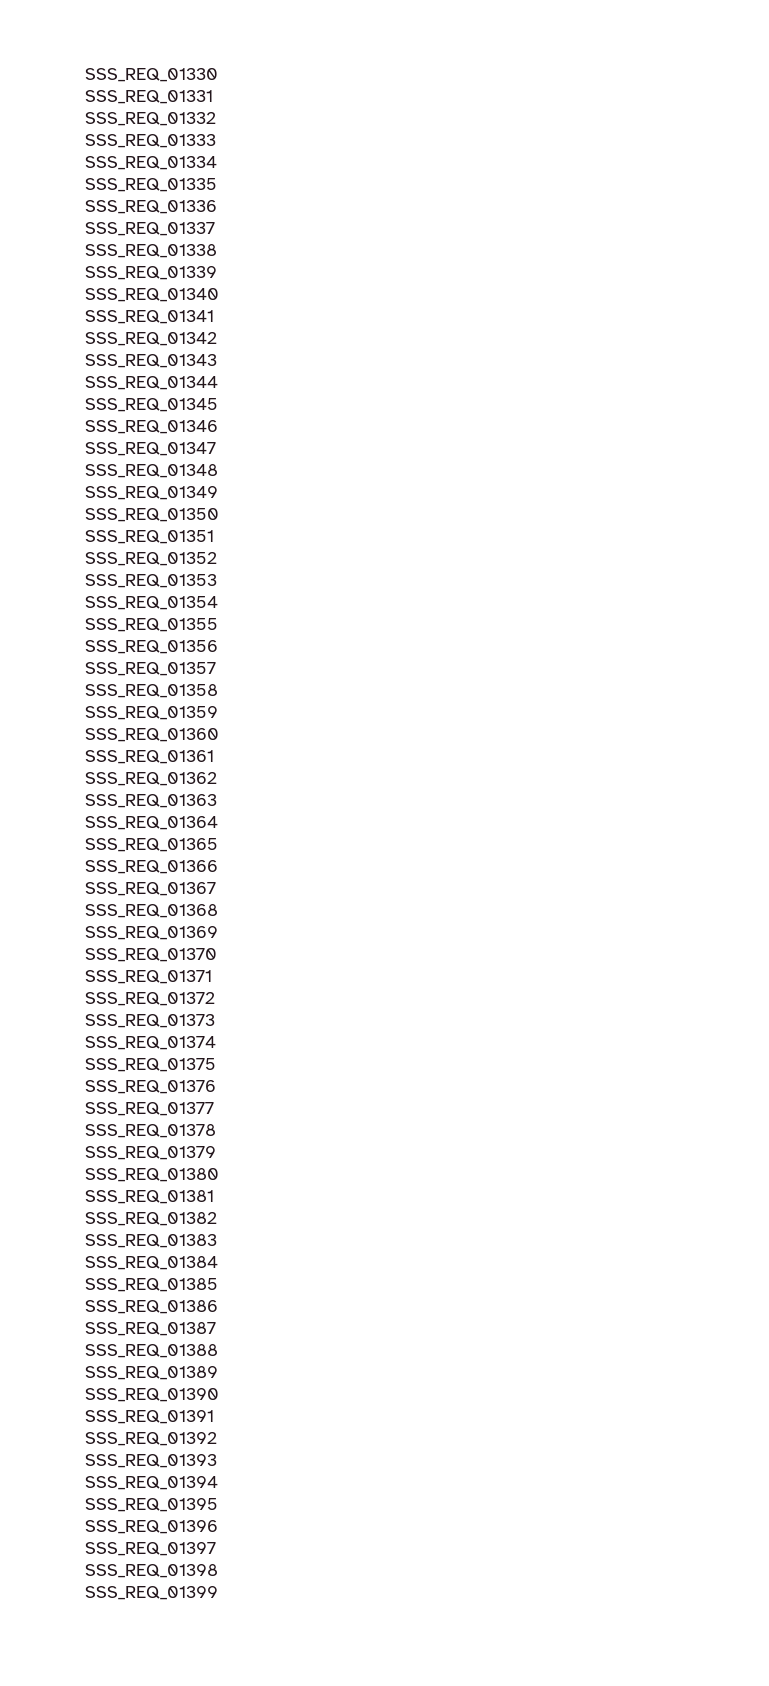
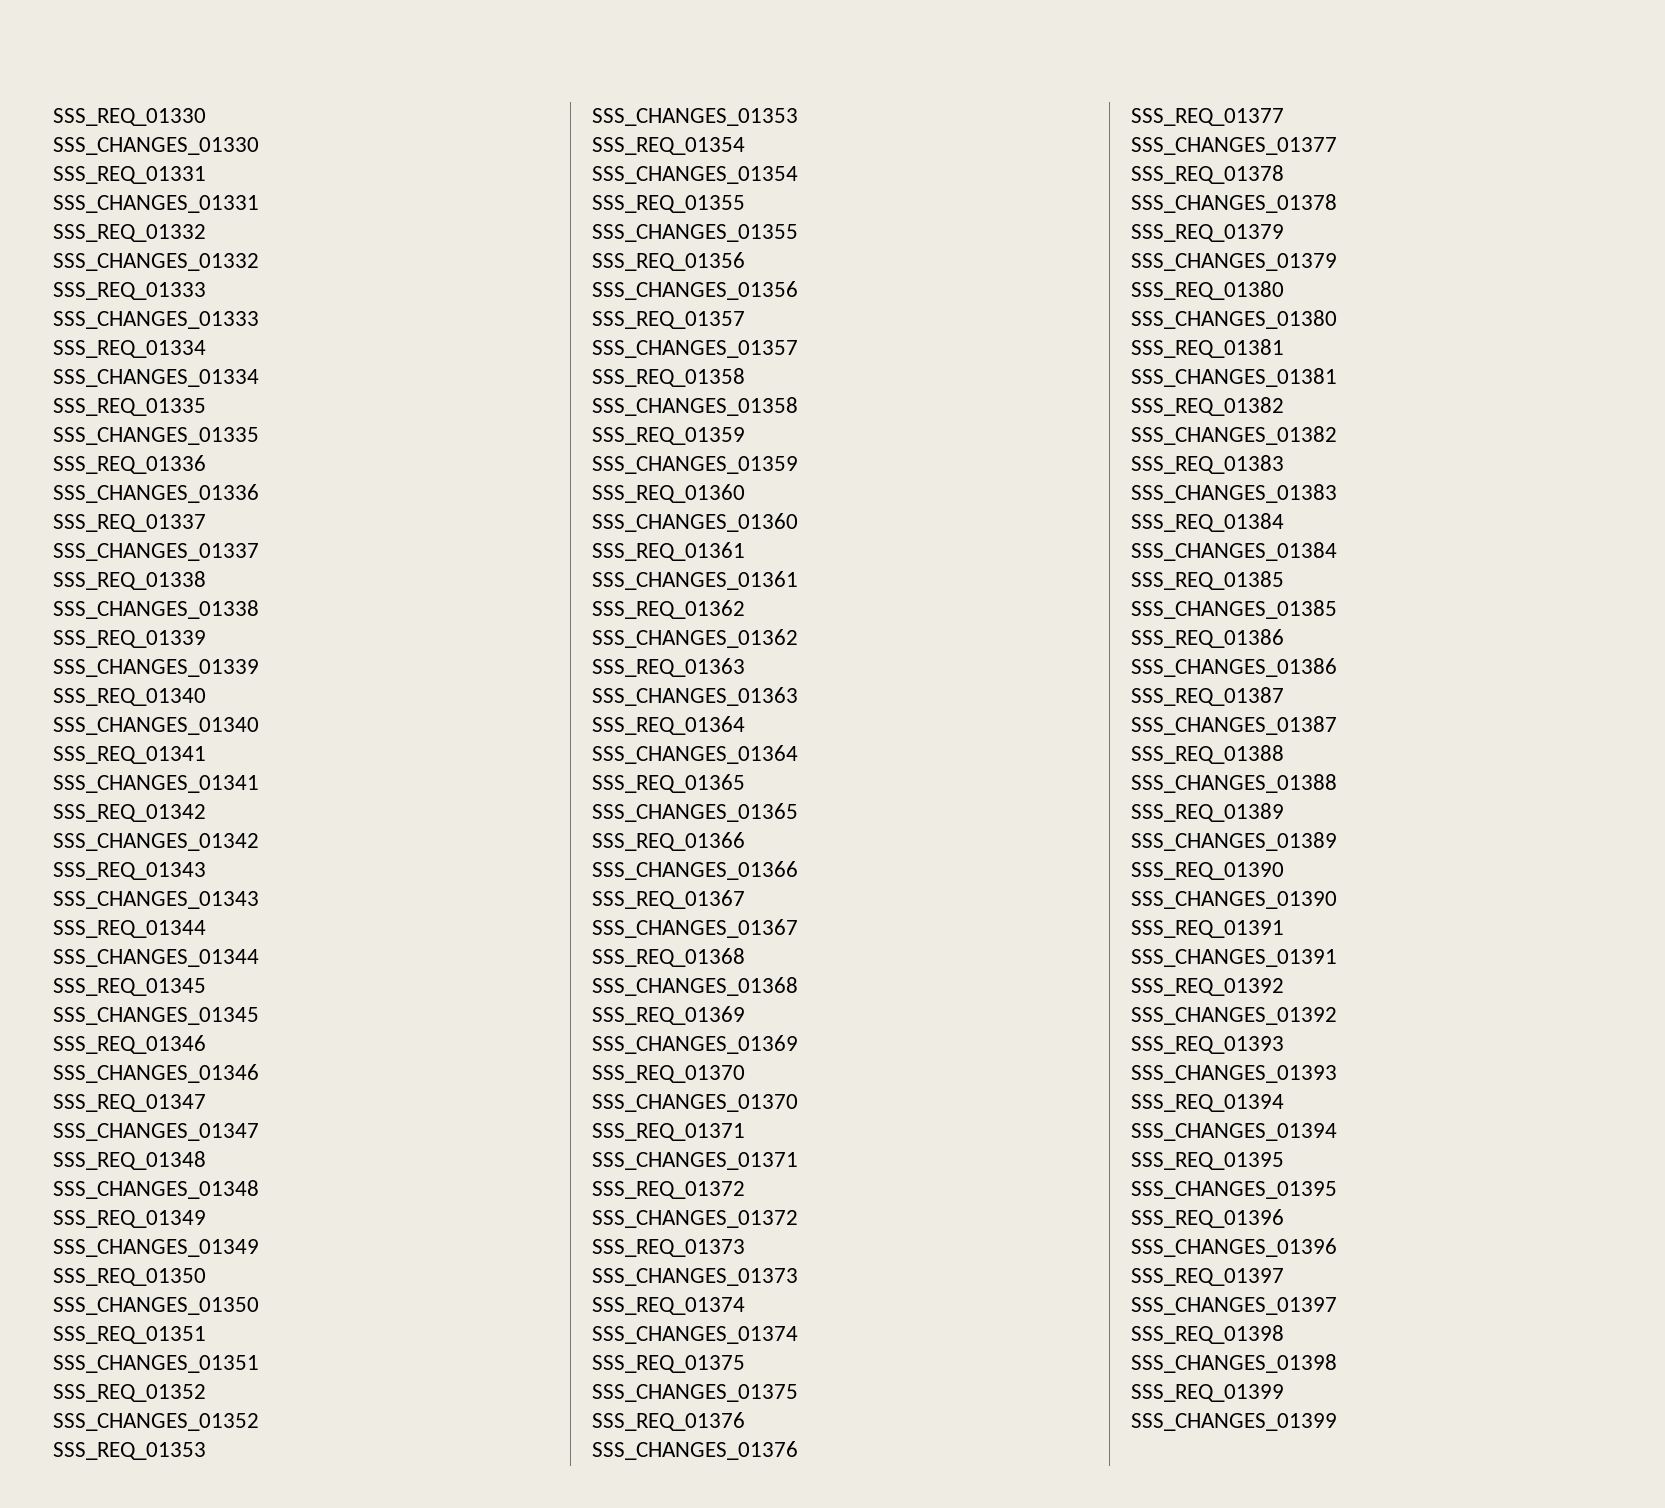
(218, 75) none -> [53,137,259,155] // SSS_CHANGES_01330
(213, 97) none -> [53,195,259,213] // SSS_CHANGES_01331
(216, 119) none -> [53,253,259,271] // SSS_CHANGES_01332
(216, 141) none -> [53,311,259,329] // SSS_CHANGES_01333
(217, 163) none -> [53,369,259,387] // SSS_CHANGES_01334
(217, 185) none -> [53,427,259,445] // SSS_CHANGES_01335
(217, 207) none -> [53,484,259,503] // SSS_CHANGES_01336
(215, 229) none -> [53,543,259,561] // SSS_CHANGES_01337
(217, 251) none -> [53,600,259,619] // SSS_CHANGES_01338
(217, 273) none -> [53,659,259,677] // SSS_CHANGES_01339
(219, 295) none -> [53,717,259,735] // SSS_CHANGES_01340
(214, 317) none -> [53,775,259,793] // SSS_CHANGES_01341
(217, 339) none -> [53,833,259,851] // SSS_CHANGES_01342
(217, 361) none -> [53,891,259,909] // SSS_CHANGES_01343
(218, 383) none -> [53,949,259,967] // SSS_CHANGES_01344
(218, 405) none -> [53,1007,259,1025] // SSS_CHANGES_01345
(218, 427) none -> [53,1064,259,1083] // SSS_CHANGES_01346
(216, 449) none -> [53,1123,259,1141] // SSS_CHANGES_01347
(218, 471) none -> [53,1180,259,1199] // SSS_CHANGES_01348
(218, 493) none -> [53,1239,259,1257] // SSS_CHANGES_01349
(219, 515) none -> [53,1297,259,1315] // SSS_CHANGES_01350
(214, 537) none -> [53,1355,259,1373] // SSS_CHANGES_01351
(217, 559) none -> [53,1413,259,1431] // SSS_CHANGES_01352
(217, 581) none -> [592,108,798,126] // SSS_CHANGES_01353
(218, 603) none -> [592,166,798,184] // SSS_CHANGES_01354
(218, 625) none -> [592,224,798,242] // SSS_CHANGES_01355
(218, 647) none -> [592,281,798,300] // SSS_CHANGES_01356
(216, 669) none -> [592,340,798,358] // SSS_CHANGES_01357
(218, 691) none -> [592,397,798,416] // SSS_CHANGES_01358
(218, 713) none -> [592,456,798,474] // SSS_CHANGES_01359
(219, 735) none -> [592,513,798,532] // SSS_CHANGES_01360
(214, 757) none -> [592,571,798,590] // SSS_CHANGES_01361
(217, 779) none -> [592,629,798,648] // SSS_CHANGES_01362
(217, 801) none -> [592,687,798,706] // SSS_CHANGES_01363
(218, 823) none -> [592,745,798,764] // SSS_CHANGES_01364
(218, 845) none -> [592,803,798,822] // SSS_CHANGES_01365
(218, 867) none -> [592,861,798,880] // SSS_CHANGES_01366
(216, 889) none -> [592,919,798,938] // SSS_CHANGES_01367
(218, 911) none -> [592,977,798,996] // SSS_CHANGES_01368
(218, 933) none -> [592,1035,798,1054] // SSS_CHANGES_01369
(217, 955) none -> [592,1094,798,1112] // SSS_CHANGES_01370
(212, 977) none -> [592,1152,798,1170] // SSS_CHANGES_01371
(215, 999) none -> [592,1210,798,1228] // SSS_CHANGES_01372
(215, 1021) none -> [592,1268,798,1286] // SSS_CHANGES_01373
(216, 1043) none -> [592,1326,798,1344] // SSS_CHANGES_01374
(216, 1065) none -> [592,1384,798,1402] // SSS_CHANGES_01375
(216, 1087) none -> [592,1441,798,1460] // SSS_CHANGES_01376
(214, 1109) none -> [1131,137,1337,155] // SSS_CHANGES_01377
(216, 1131) none -> [1131,194,1337,213] // SSS_CHANGES_01378
(216, 1153) none -> [1131,253,1337,271] // SSS_CHANGES_01379
(219, 1175) none -> [1131,310,1337,329] // SSS_CHANGES_01380
(214, 1197) none -> [1131,368,1337,387] // SSS_CHANGES_01381
(217, 1219) none -> [1131,426,1337,445] // SSS_CHANGES_01382
(217, 1241) none -> [1131,484,1337,503] // SSS_CHANGES_01383
(218, 1263) none -> [1131,542,1337,561] // SSS_CHANGES_01384
(218, 1285) none -> [1131,600,1337,619] // SSS_CHANGES_01385
(218, 1307) none -> [1131,658,1337,677] // SSS_CHANGES_01386
(216, 1329) none -> [1131,716,1337,735] // SSS_CHANGES_01387
(218, 1351) none -> [1131,774,1337,793] // SSS_CHANGES_01388
(218, 1373) none -> [1131,832,1337,851] // SSS_CHANGES_01389
(219, 1395) none -> [1131,891,1337,909] // SSS_CHANGES_01390
(214, 1417) none -> [1131,949,1337,967] // SSS_CHANGES_01391
(217, 1439) none -> [1131,1007,1337,1025] // SSS_CHANGES_01392
(217, 1461) none -> [1131,1065,1337,1083] // SSS_CHANGES_01393
(218, 1483) none -> [1131,1123,1337,1141] // SSS_CHANGES_01394
(218, 1505) none -> [1131,1181,1337,1199] // SSS_CHANGES_01395
(218, 1527) none -> [1131,1238,1337,1257] // SSS_CHANGES_01396
(216, 1549) none -> [1131,1297,1337,1315] // SSS_CHANGES_01397
(218, 1571) none -> [1131,1354,1337,1373] // SSS_CHANGES_01398
(218, 1593) none -> [1131,1413,1337,1431] // SSS_CHANGES_01399

